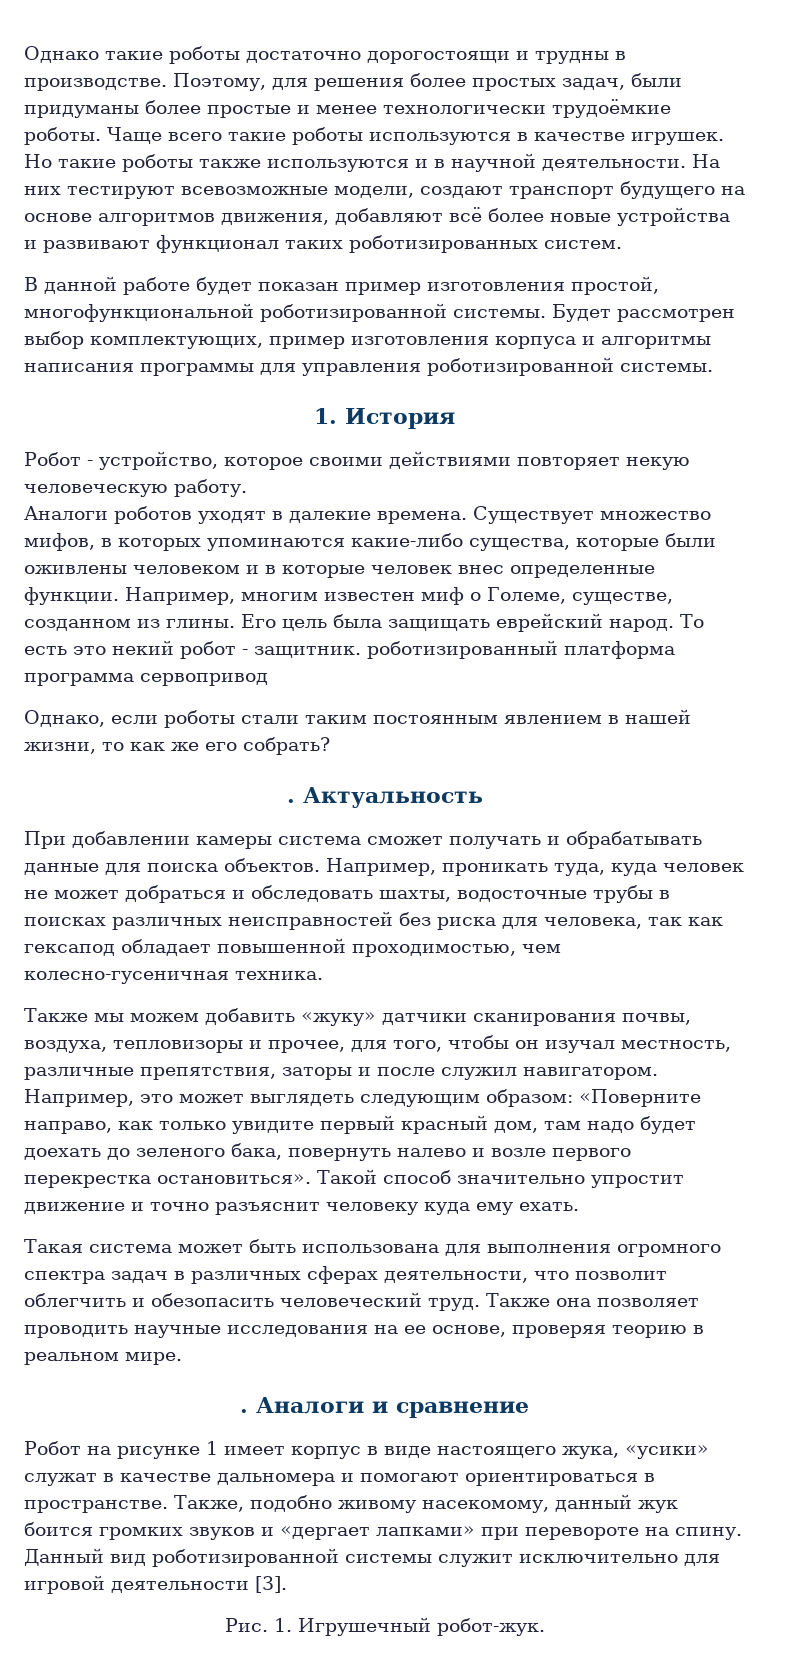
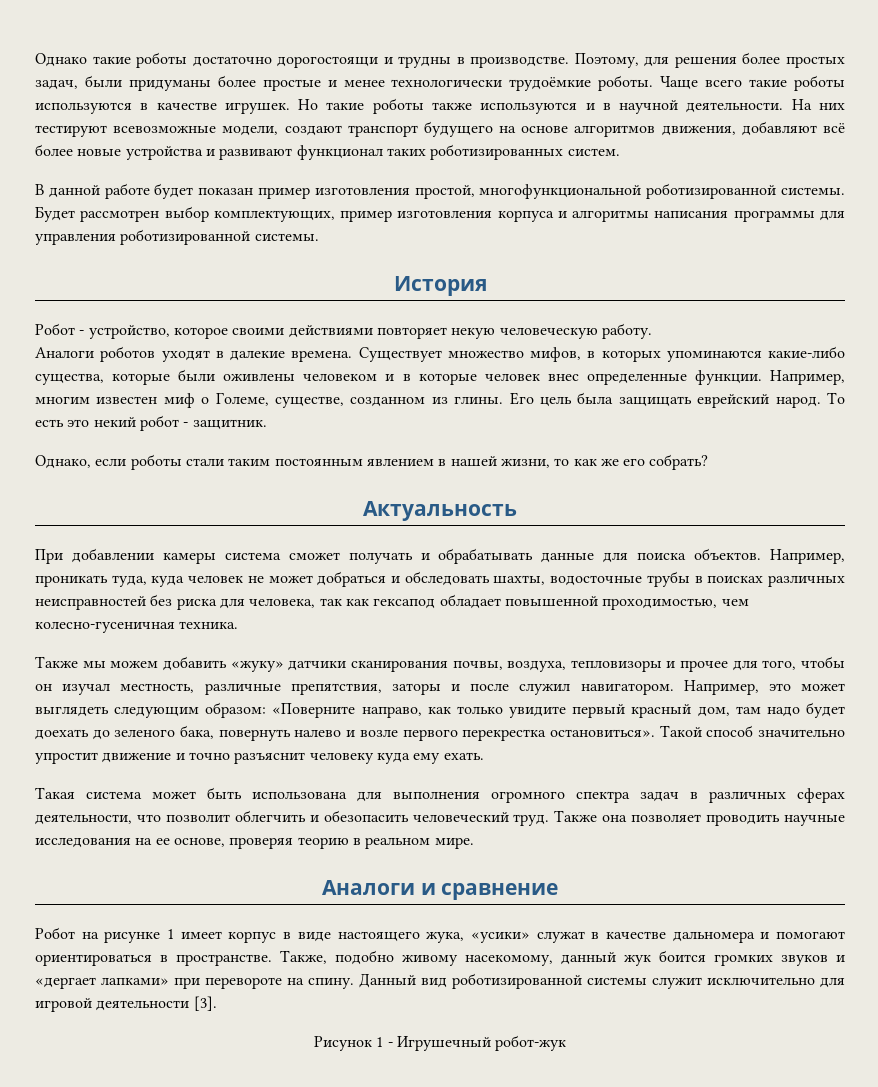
[314,408,337,424] 1. -> (319, 237) none
[367,640,675,659] [24,673,268,686] роботизированный платформа программа сервопривод -> (267, 424) none
[286,799,295,803] . -> (709, 462) none
[268,1040,345,1053] прочее, -> [680,660,729,672] прочее
[240,1409,248,1413] . -> (474, 843) none
[224,1617,545,1636] Рис. 1. Игрушечный робот-жук. -> [313,1035,567,1051] Рисунок 1 - Игрушечный робот-жук

